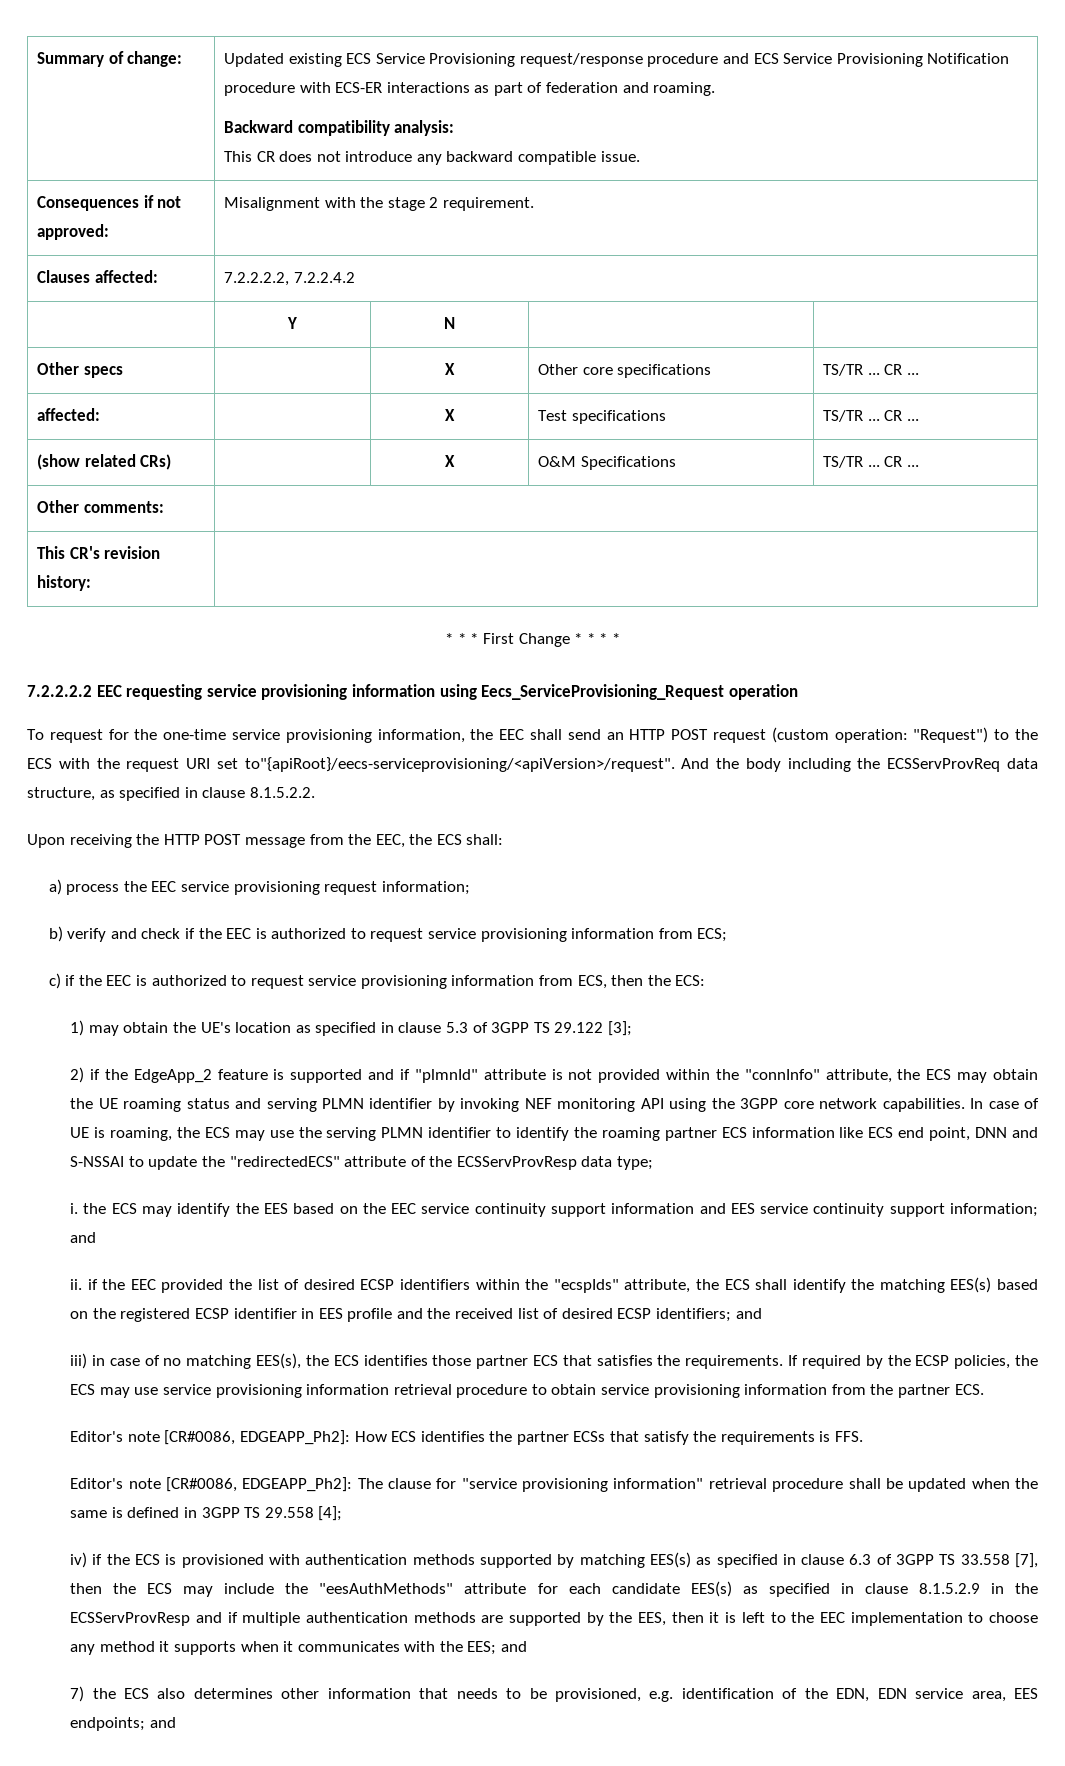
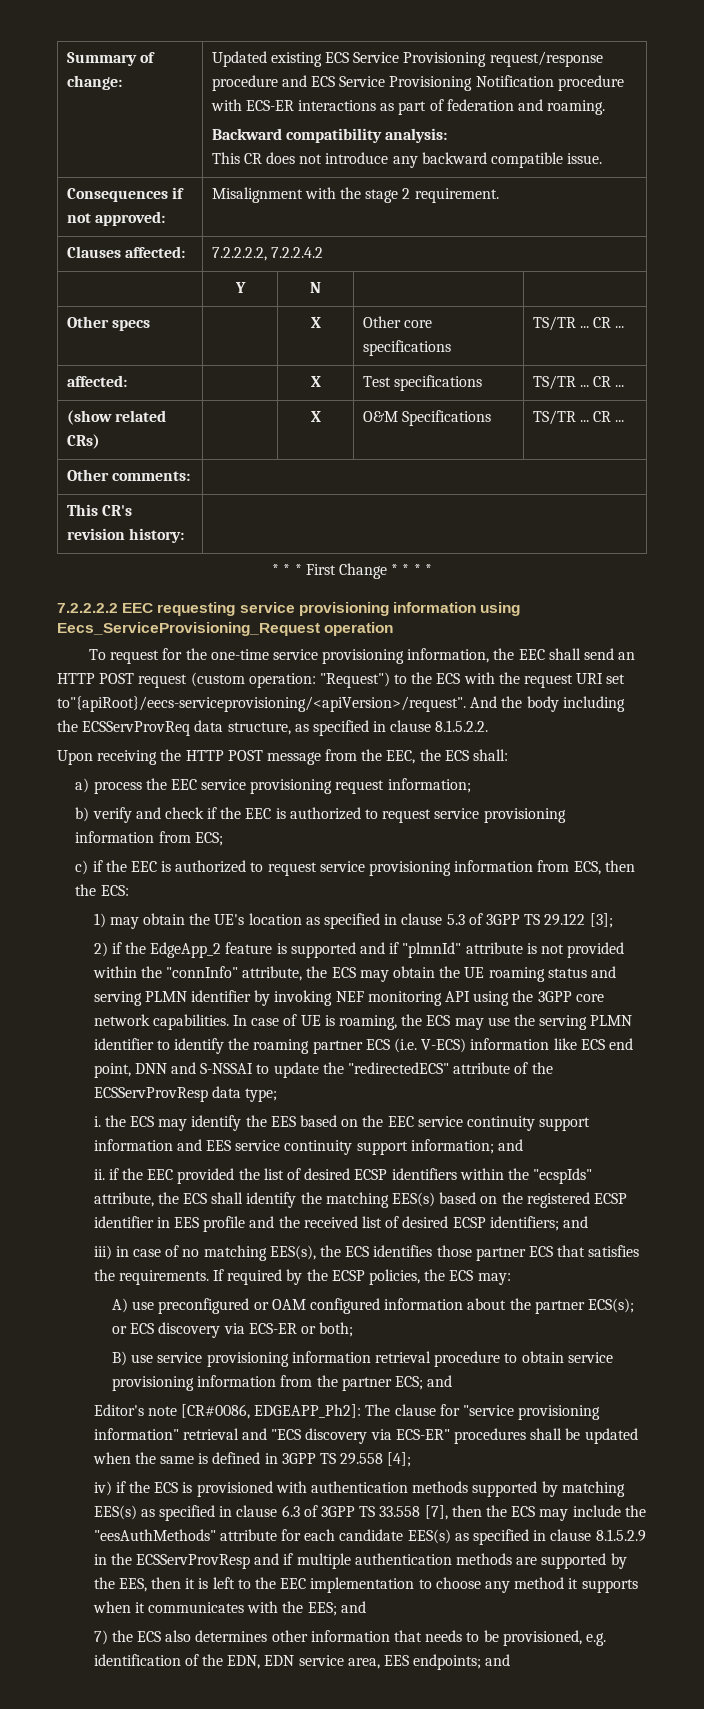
(747, 1132) none -> [394,1038,467,1053] (i.e. V-ECS)
[99,1387,130,1398] may -> [477,1273,511,1285] [112,1298,634,1314] [112,1322,354,1338] [112,1351,128,1366] may: // A) use preconfigured or OAM configured information about the partner ECS(s); or ECS discovery via ECS-ER or both; // B)
[954,1384,984,1395] [70,1430,864,1445] ECS. // Editor's note [CR#0086, EDGEAPP_Ph2]: How ECS identifies the partner ECSs that satisfy the requirements is FFS. -> [395,1375,453,1390] ECS; and
[772,1478,844,1492] procedure -> [242,1428,527,1444] and "ECS discovery via ECS-ER" procedures

